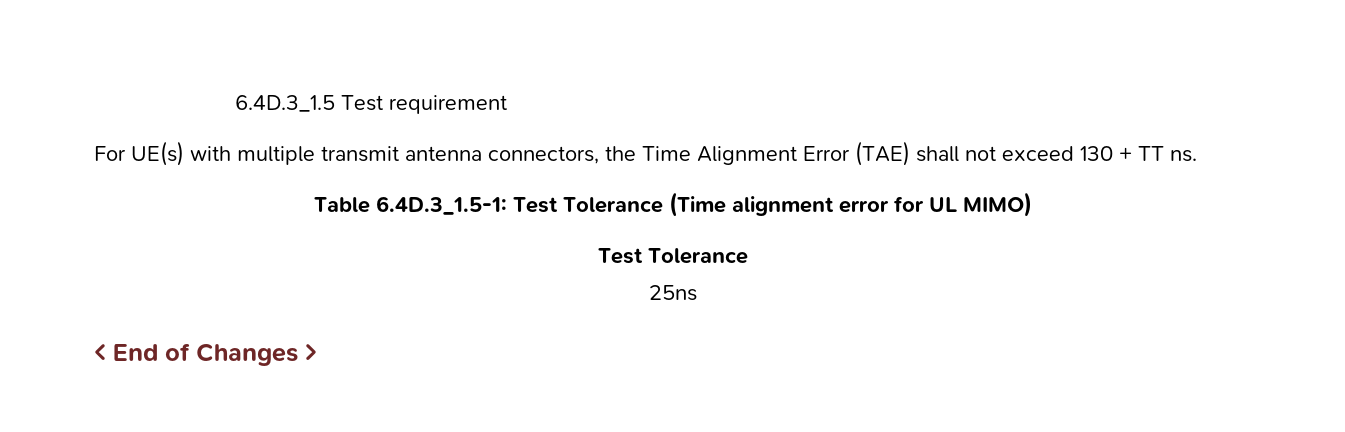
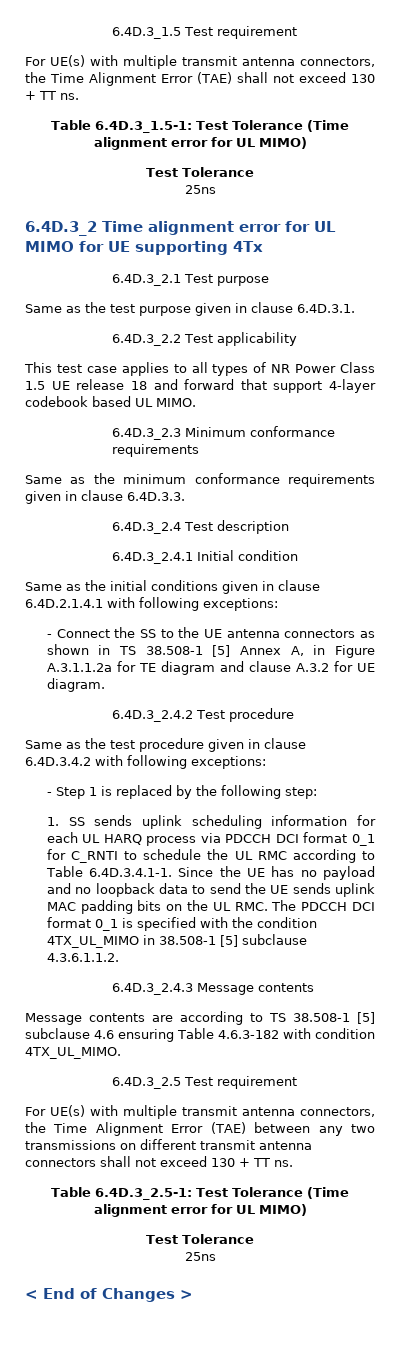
(697, 293) none -> [25,221,336,236] [25,241,263,255] [112,274,270,286] [25,302,355,316] [112,332,298,346] [24,362,375,376] [25,379,376,393] [25,396,196,407] [112,426,336,440] [112,444,200,457] [25,473,375,487] [25,490,185,504] [112,520,290,534] [112,550,299,564] [25,580,320,594] [25,597,278,611] [46,627,375,638] [46,644,375,658] [46,661,375,675] [46,678,105,692] [112,708,295,722] [25,738,306,752] [25,755,266,769] [46,785,317,799] [46,815,376,829] [46,832,375,846] [46,849,375,863] [45,866,375,880] [46,883,375,897] [46,900,375,914] [46,917,317,931] [46,934,307,948] [46,953,119,962] [112,983,315,995] [25,1011,375,1025] [25,1028,375,1042] [25,1047,121,1059] [112,1076,298,1089] [25,1105,375,1119] [25,1122,375,1136] [25,1139,312,1150] [25,1156,293,1167] [50,1187,350,1200] [93,1204,307,1217] [146,1234,254,1244] [184,1252,216,1261] // 6.4D.3_2 Time alignment error for UL MIMO for UE supporting 4Tx // 6.4D.3_2.1 Test purpose // Same as the test purpose given in clause 6.4D.3.1. // 6.4D.3_2.2 Test applicability // This test case applies to all types of NR Power Class 1.5 UE release 18 and forward that support 4-layer codebook based UL MIMO. // 6.4D.3_2.3 Minimum conformance requirements // Same as the minimum conformance requirements given in clause 6.4D.3.3. // 6.4D.3_2.4 Test description // 6.4D.3_2.4.1 Initial condition // Same as the initial conditions given in clause 6.4D.2.1.4.1 with following exceptions: // - Connect the SS to the UE antenna connectors as shown in TS 38.508-1 [5] Annex A, in Figure A.3.1.1.2a for TE diagram and clause A.3.2 for UE diagram. // 6.4D.3_2.4.2 Test procedure // Same as the test procedure given in clause 6.4D.3.4.2 with following exceptions: // - Step 1 is replaced by the following step: // 1. SS sends uplink scheduling information for each UL HARQ process via PDCCH DCI format 0_1 for C_RNTI to schedule the UL RMC according to Table 6.4D.3.4.1-1. Since the UE has no payload and no loopback data to send the UE sends uplink MAC padding bits on the UL RMC. The PDCCH DCI format 0_1 is specified with the condition 4TX_UL_MIMO in 38.508-1 [5] subclause 4.3.6.1.1.2. // 6.4D.3_2.4.3 Message contents // Message contents are according to TS 38.508-1 [5] subclause 4.6 ensuring Table 4.6.3-182 with condition 4TX_UL_MIMO. // 6.4D.3_2.5 Test requirement // For UE(s) with multiple transmit antenna connectors, the Time Alignment Error (TAE) between any two transmissions on different transmit antenna connectors shall not exceed 130 + TT ns. // Table 6.4D.3_2.5-1: Test Tolerance (Time alignment error for UL MIMO) // Test Tolerance // 25ns

